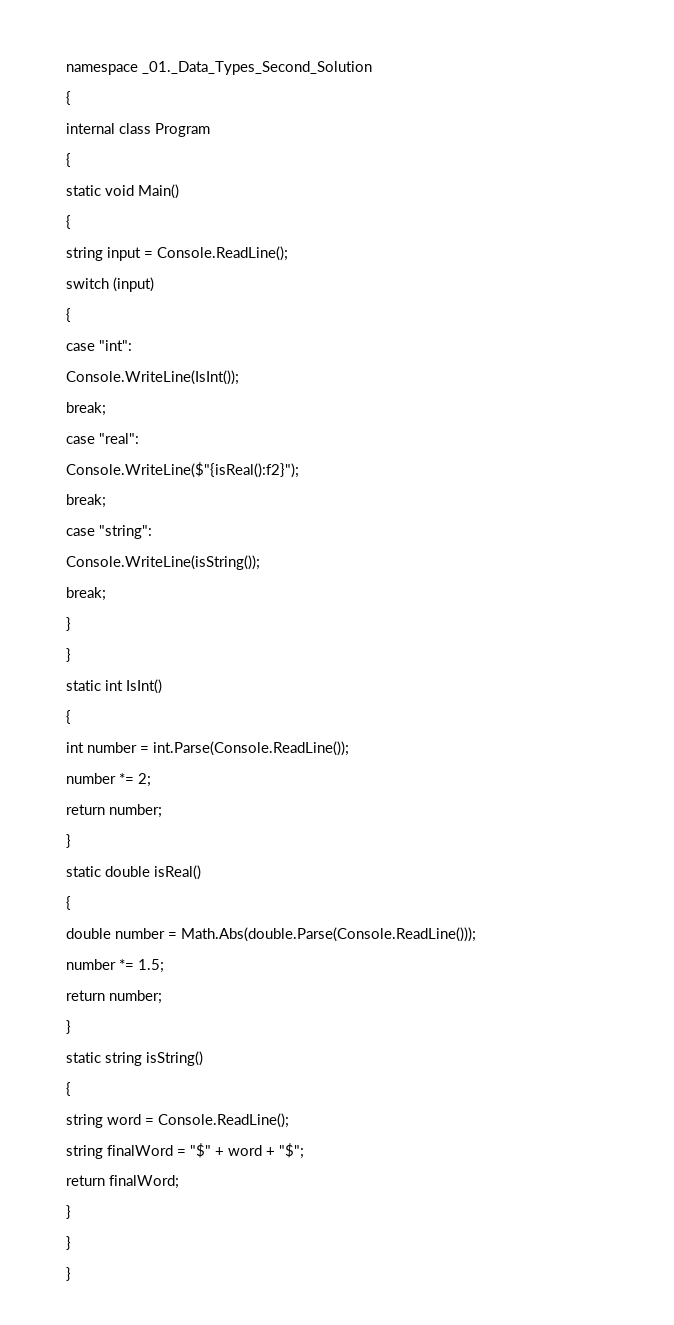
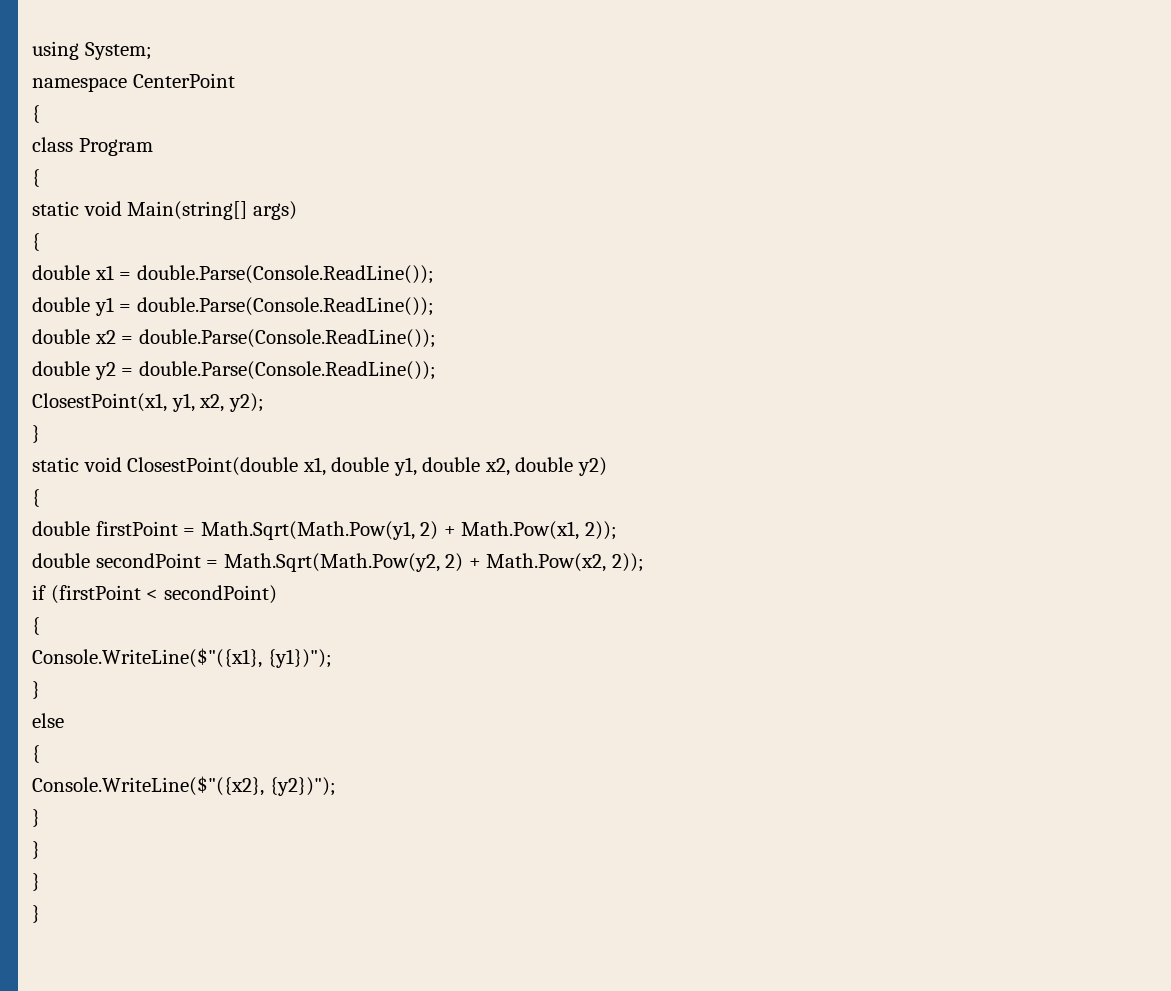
[66,61,372,75] [66,91,71,105] [66,123,115,134] namespace _01._Data_Types_Second_Solution // { // internal -> [32,41,152,60] [32,73,235,92] [32,105,40,123] using System; // namespace CenterPoint // { //
[138,184,179,199] [66,215,71,229] [66,246,288,261] [66,277,154,292] [66,308,71,322] [66,340,132,351] [66,370,239,385] [66,402,106,416] [66,433,139,444] [66,462,299,478] [66,494,106,508] [66,525,152,539] [66,555,260,570] [66,587,106,601] [66,617,71,631] [66,648,71,662] [66,679,162,694] [66,710,71,724] [66,741,349,756] [66,773,151,787] [66,804,162,818] [66,834,71,848] [66,865,201,880] [66,896,71,910] [66,927,476,942] [66,959,164,973] [66,990,162,1004] [66,1020,71,1034] [66,1051,203,1066] [66,1082,71,1096] [66,1113,289,1128] [66,1143,304,1159] [66,1175,179,1189] [66,1205,71,1219] [66,1236,71,1250] [66,1267,71,1281] Main() // { // string input = Console.ReadLine(); // switch (input) // { // case "int": // Console.WriteLine(IsInt()); // break; // case "real": // Console.WriteLine($"{isReal():f2}"); // break; // case "string": // Console.WriteLine(isString()); // break; // } // } // static int IsInt() // { // int number = int.Parse(Console.ReadLine()); // number *= 2; // return number; // } // static double isReal() // { // double number = Math.Abs(double.Parse(Console.ReadLine())); // number *= 1.5; // return number; // } // static string isString() // { // string word = Console.ReadLine(); // string finalWord = "$" + word + "$"; // return finalWord; // } // } // } -> [127,201,297,220] [32,233,40,251] [32,265,434,284] [32,297,434,316] [32,329,436,348] [32,361,436,380] [32,393,264,412] [32,425,40,443] [32,457,607,476] [32,489,40,507] [32,521,617,540] [32,553,644,572] [32,585,277,604] [32,617,40,635] [32,648,332,668] [32,681,40,699] [32,713,64,728] [32,745,40,763] [32,776,336,796] [32,809,40,827] [32,841,40,859] [32,873,40,891] [32,905,40,923] Main(string[] args) // { // double x1 = double.Parse(Console.ReadLine()); // double y1 = double.Parse(Console.ReadLine()); // double x2 = double.Parse(Console.ReadLine()); // double y2 = double.Parse(Console.ReadLine()); // ClosestPoint(x1, y1, x2, y2); // } // static void ClosestPoint(double x1, double y1, double x2, double y2) // { // double firstPoint = Math.Sqrt(Math.Pow(y1, 2) + Math.Pow(x1, 2)); // double secondPoint = Math.Sqrt(Math.Pow(y2, 2) + Math.Pow(x2, 2)); // if (firstPoint < secondPoint) // { // Console.WriteLine($"({x1}, {y1})"); // } // else // { // Console.WriteLine($"({x2}, {y2})"); // } // } // } // }

